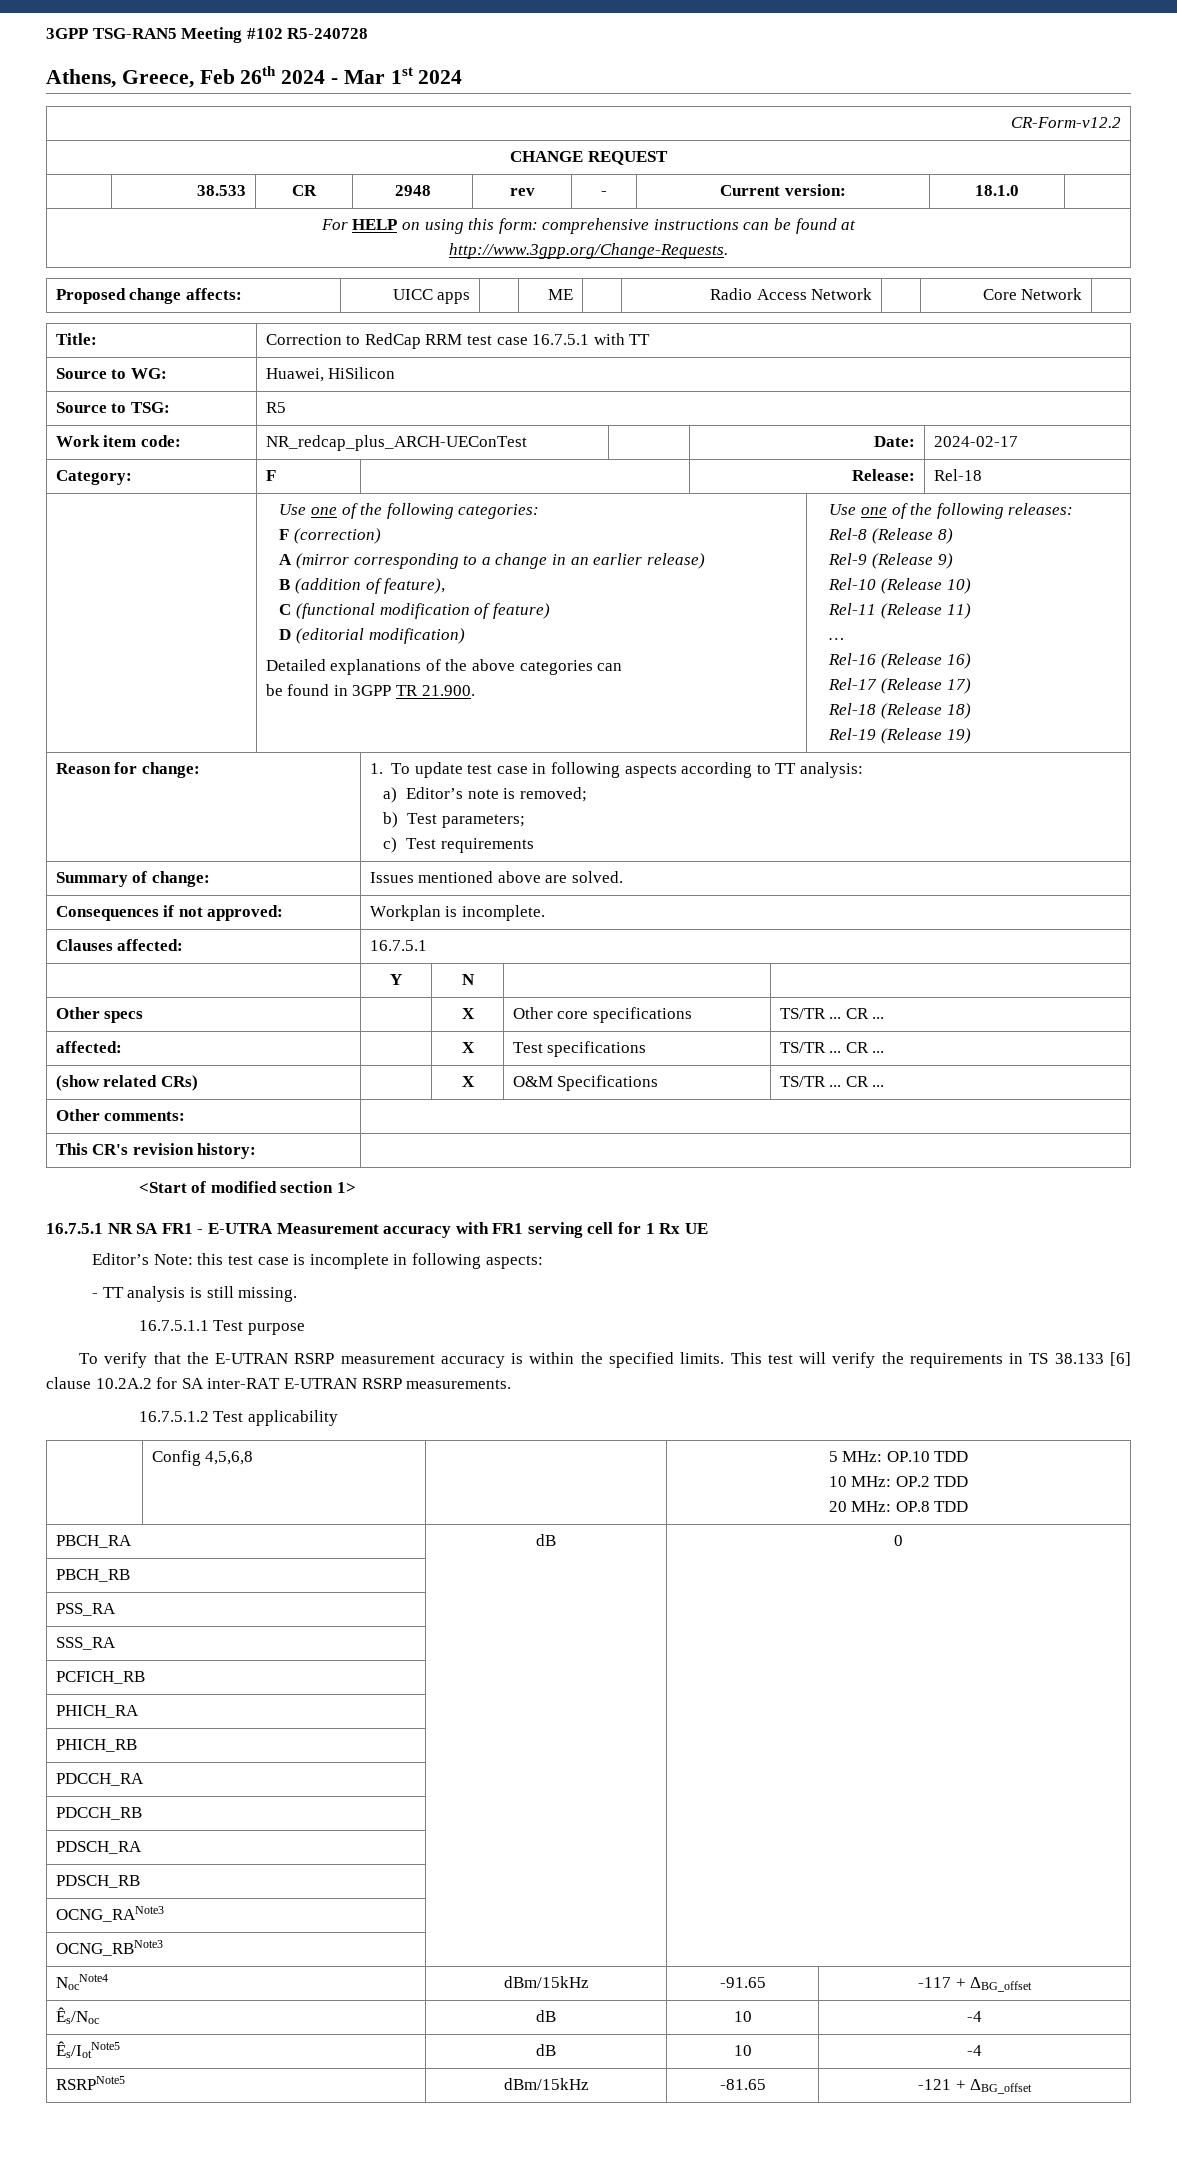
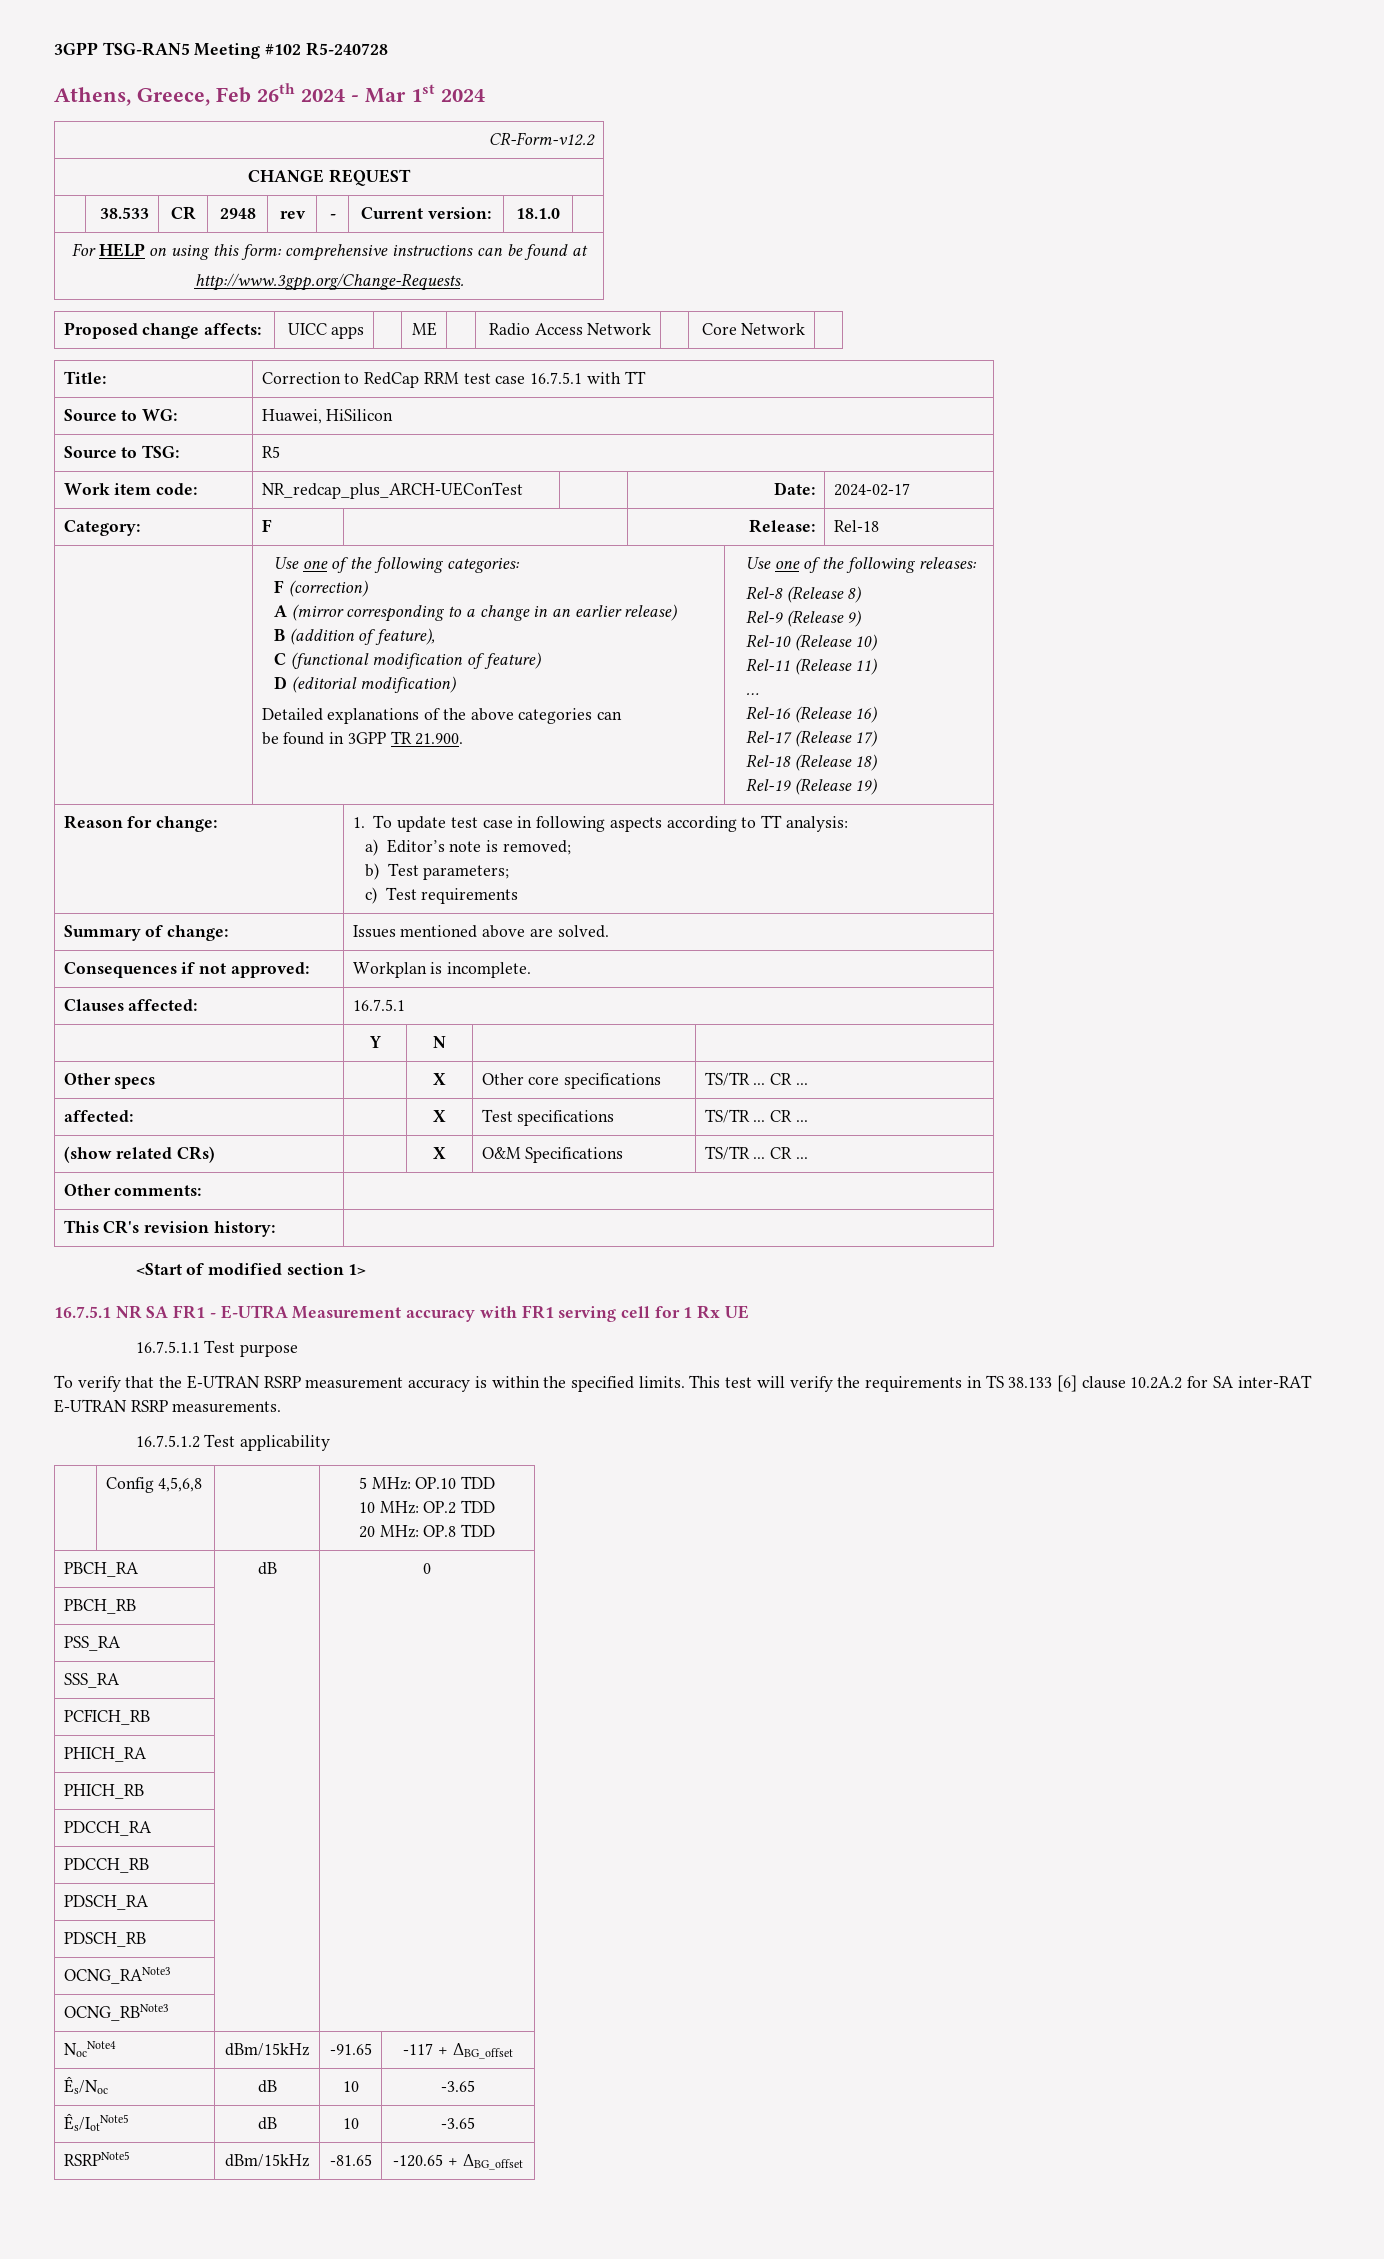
[92,1253,543,1269] [92,1286,298,1302] // Editor’s Note: this test case is incomplete in following aspects: // - TT analysis is still missing. -> (749, 1312) none
[967,2011,982,2022] -4 -> [441,2080,475,2092] -3.65
[967,2045,982,2056] -4 -> [441,2117,475,2129] -3.65
[917,2079,951,2090] -121 -> [393,2154,444,2167] -120.65

